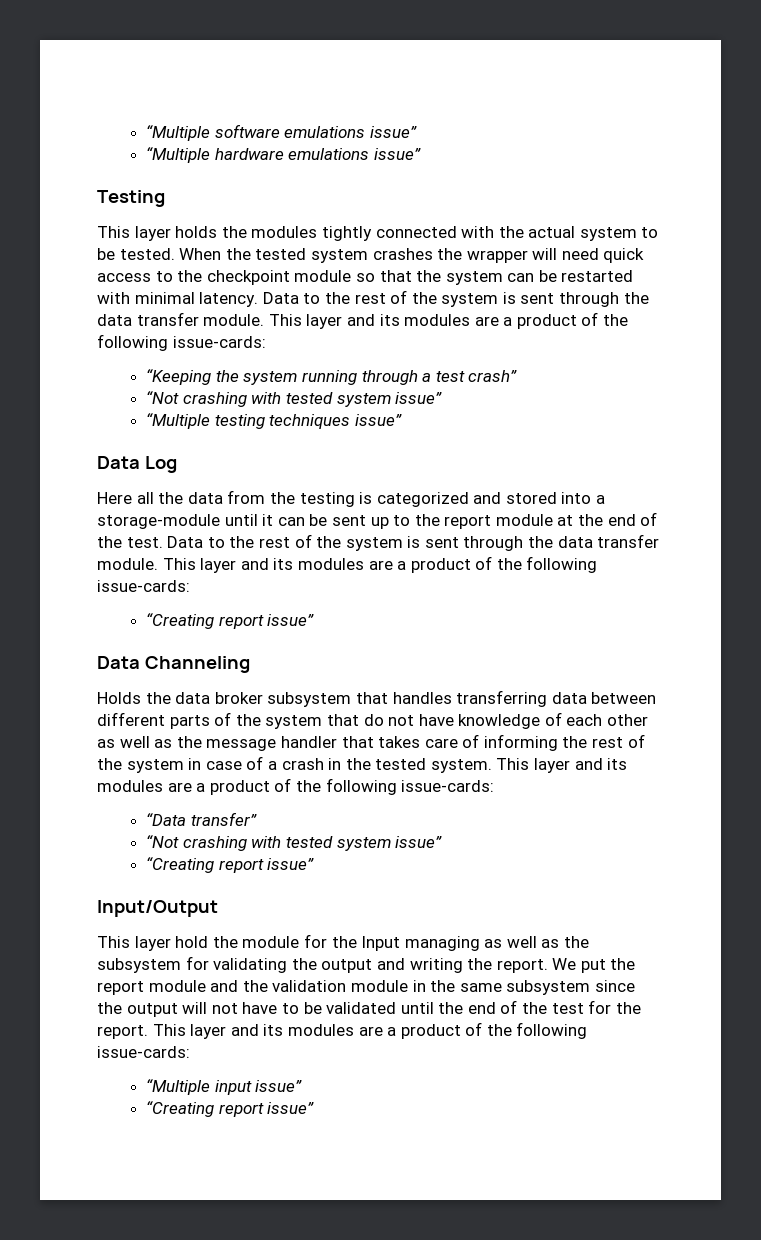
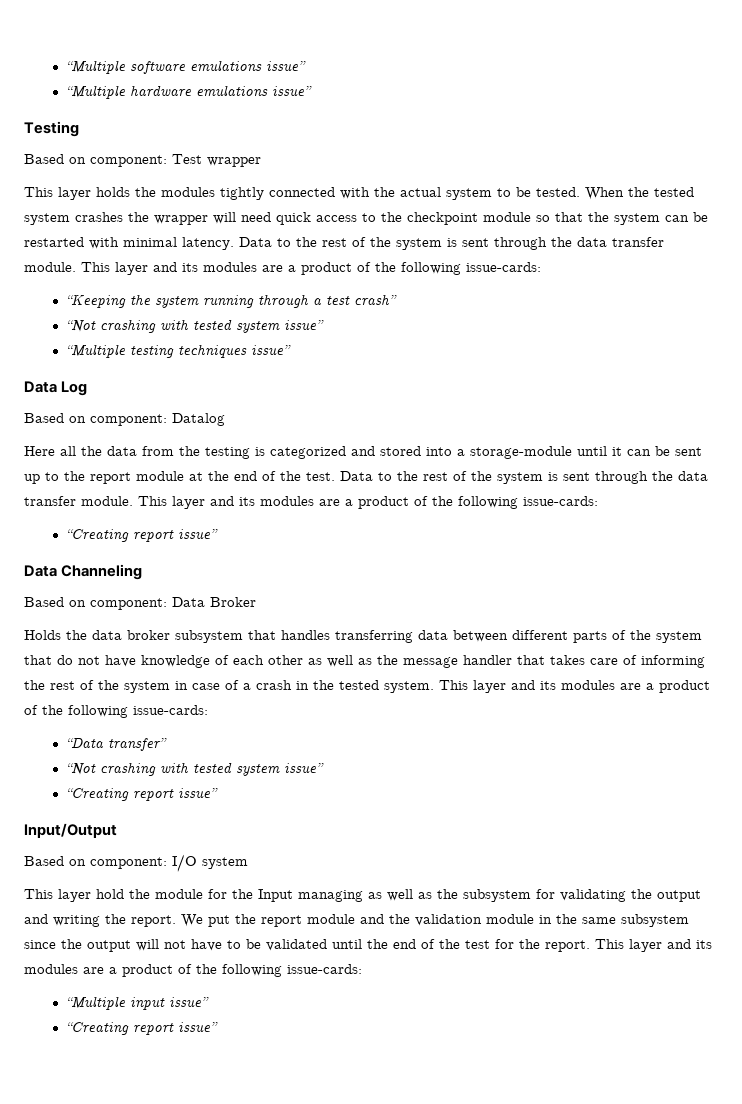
(165, 198) none -> [24,154,261,167] // Based on component: Test wrapper
(177, 464) none -> [24,413,225,426] // Based on component: Datalog
(250, 664) none -> [24,597,256,610] // Based on component: Data Broker
(218, 908) none -> [24,854,248,872] // Based on component: I/O system

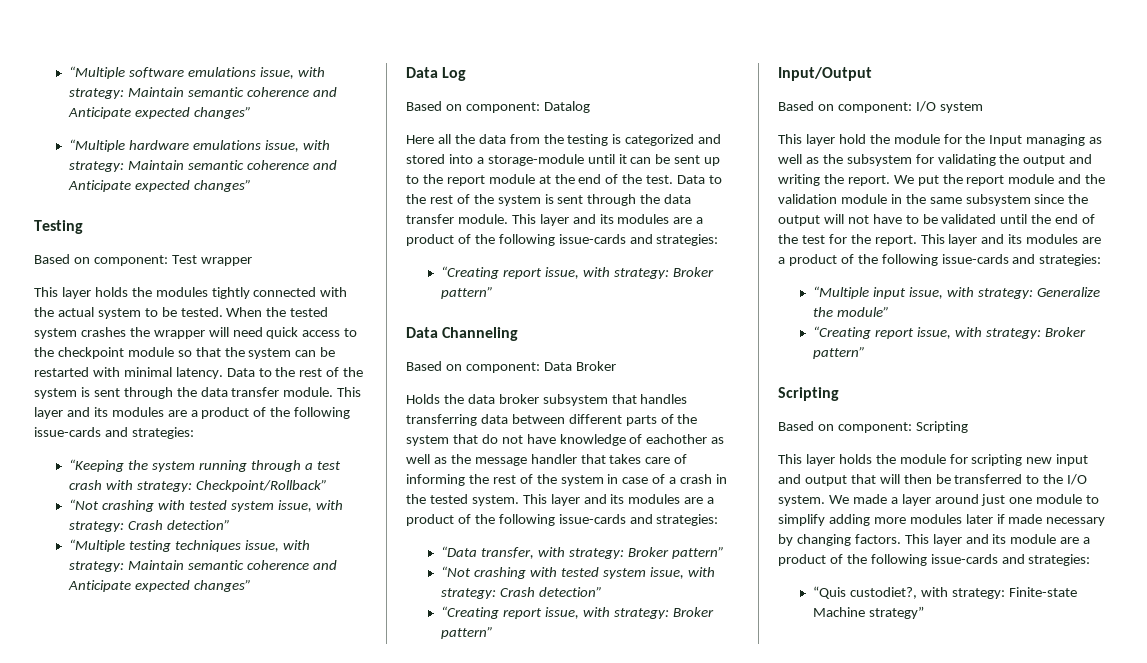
[265,61,306,71] [65,85,312,99] issue” // “Multiple hardware emulations issue” -> [259,67,325,79] [69,87,337,99] [68,106,251,119] [69,139,330,152] [69,160,337,172] [68,179,251,192] issue, with strategy: Maintain semantic coherence and Anticipate expected changes” // “Multiple hardware emulations issue, with strategy: Maintain semantic coherence and Anticipate expected changes”
[466,262,541,272] issue-cards: -> [34,427,194,439] issue-cards and strategies:
[353,294,397,305] [65,319,324,333] [65,344,291,358] crash” // “Not crashing with tested system issue” // “Multiple testing techniques issue” -> [69,479,327,492] [69,499,343,512] [69,519,230,532] [69,539,310,552] [69,560,337,572] [68,579,251,592] crash with strategy: Checkpoint/Rollback” // “Not crashing with tested system issue, with strategy: Crash detection” // “Multiple testing techniques issue, with strategy: Maintain semantic coherence and Anticipate expected changes”
[523,496,598,506] [65,529,218,542] issue-cards: // “Creating report issue” -> [558,234,719,246] [441,266,714,279] [441,286,494,299] issue-cards and strategies: // “Creating report issue, with strategy: Broker pattern”
[233,655,303,665] each other -> [646,434,708,444] eachother
[133,705,208,715] [65,738,167,751] [65,762,324,776] [65,788,218,801] issue-cards: // “Data transfer” // “Not crashing with tested system issue” // “Creating report issue” -> [558,514,719,526] [441,546,724,559] [441,566,715,579] [441,586,602,599] [441,606,714,619] [441,626,494,639] issue-cards and strategies: // “Data transfer, with strategy: Broker pattern” // “Not crashing with tested system issue, with strategy: Crash detection” // “Creating report issue, with strategy: Broker pattern”
[287,964,362,974] issue-cards: -> [941,254,1102,266] issue-cards and strategies:
[168,997,209,1007] [65,1022,218,1035] issue” // “Creating report issue” -> [908,287,1100,299] [813,306,890,317] [813,326,1086,339] [813,346,866,359] [778,387,839,401] [778,421,968,433] [778,454,1089,466] [778,474,1088,486] [778,494,1100,506] [778,514,1106,526] [778,534,1091,546] [778,554,1091,566] [813,586,1077,599] [813,606,925,619] issue, with strategy: Generalize the module” // “Creating report issue, with strategy: Broker pattern” // Scripting // Based on component: Scripting // This layer holds the module for scripting new input and output that will then be transferred to the I/O system. We made a layer around just one module to simplify adding more modules later if made necessary by changing factors. This layer and its module are a product of the following issue-cards and strategies: // “Quis custodiet?, with strategy: Finite-state Machine strategy”

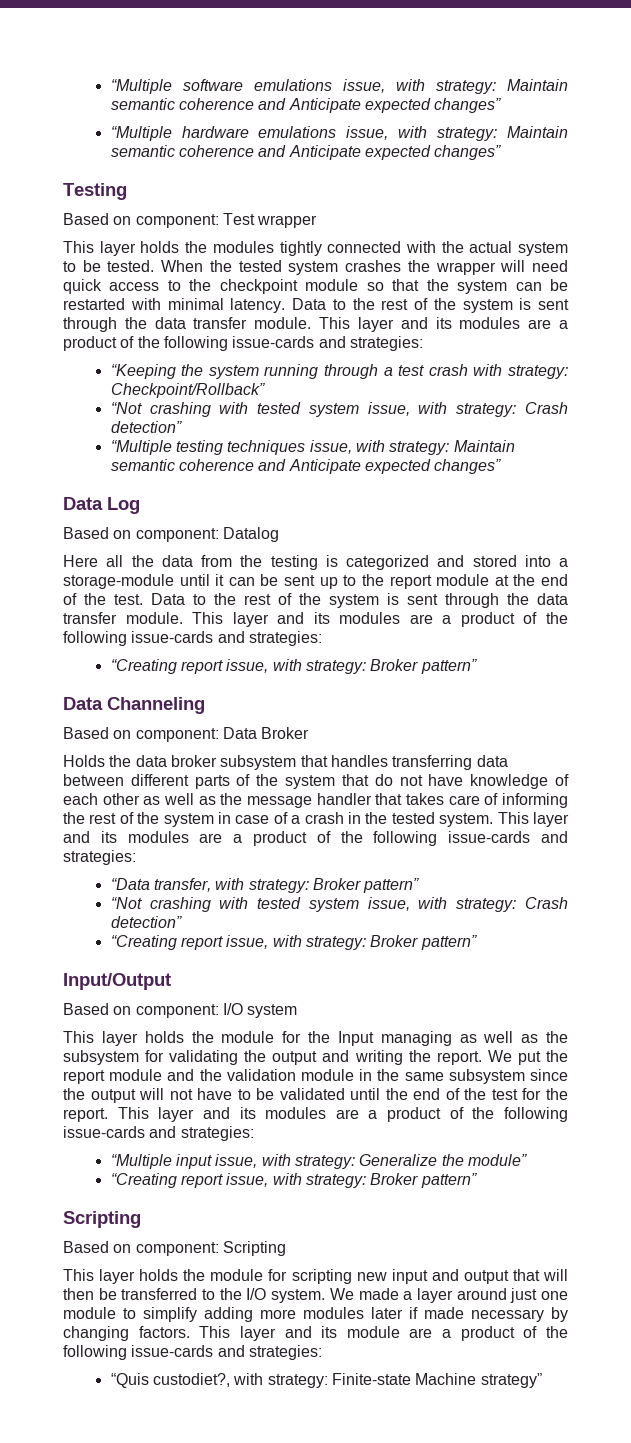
[646,434,708,444] eachother -> [63,793,140,805] each other
[838,134,866,144] hold -> [144,1031,184,1043] holds

